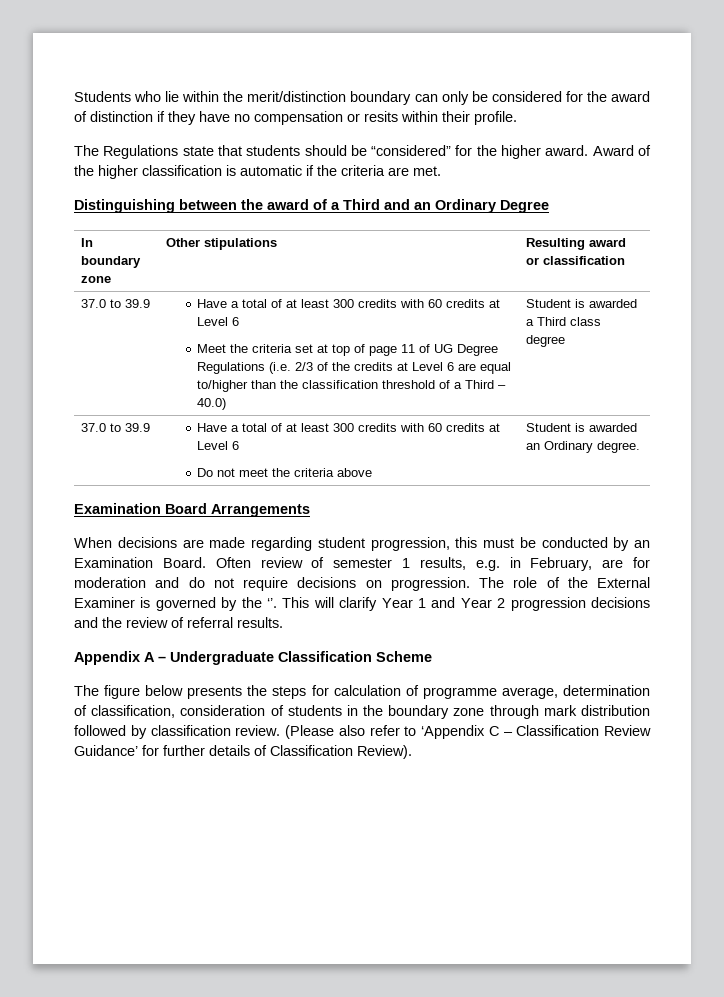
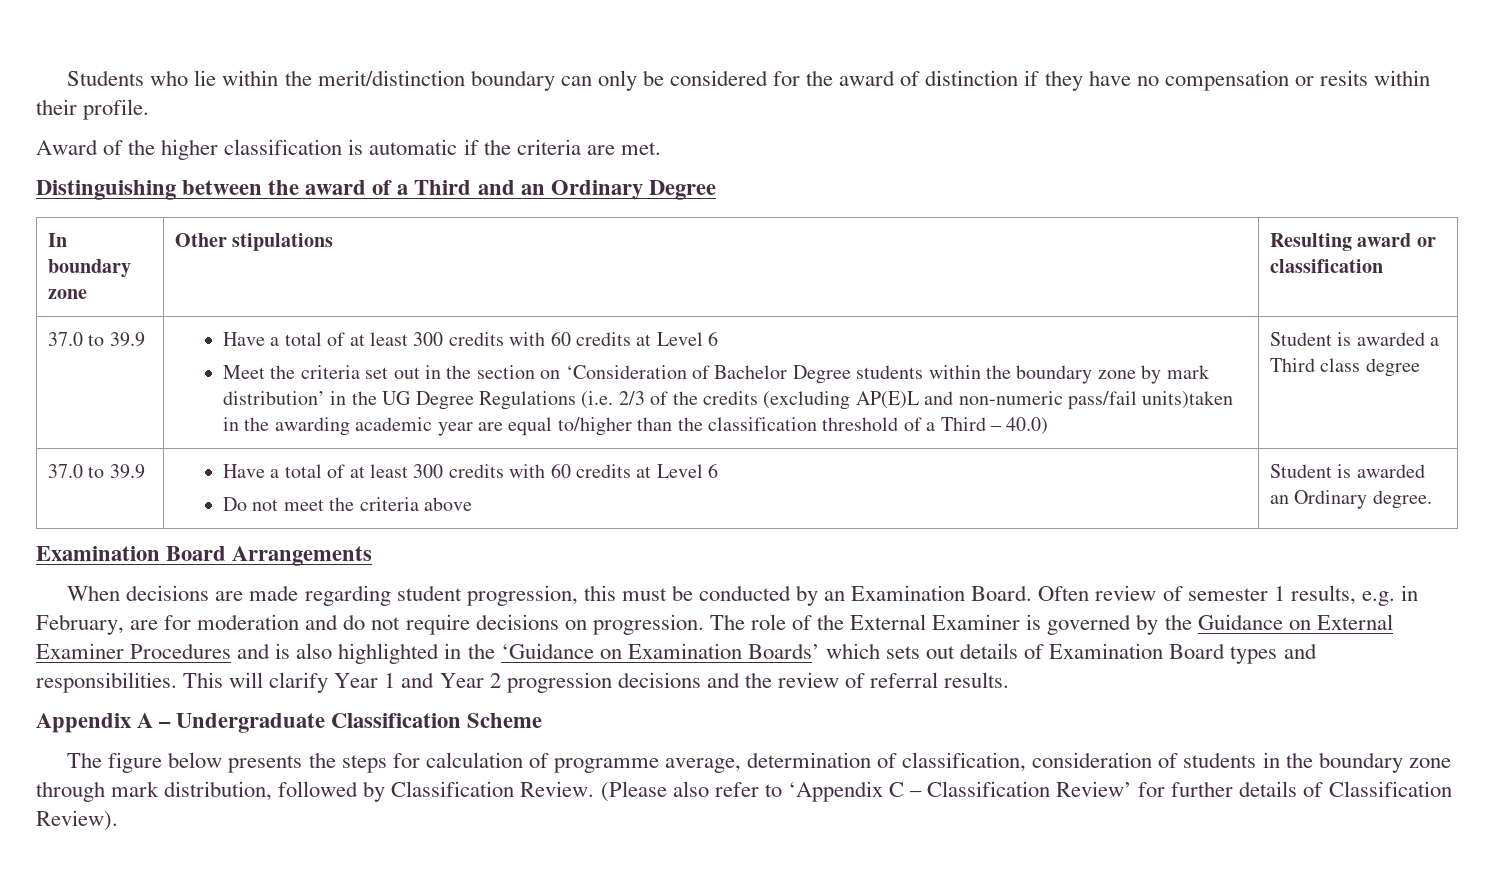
[74,145,589,159] The Regulations state that students should be “considered” for the higher award. -> (150, 109) none
[317,344,431,356] at top of page 11 of -> [393,365,1210,384] [222,391,377,405] out in the section on ‘Consideration of Bachelor Degree students within the boundary zone by mark distribution’ in the
[397,362,455,371] at Level 6 -> [763,391,1234,410] [222,417,473,436] (excluding AP(E)L and non-numeric pass/fail units)taken in the awarding academic year
[267,598,277,608] ‘’. -> [1197,614,1393,630] [36,643,1317,664] [36,672,177,693] Guidance on External Examiner Procedures and is also highlighted in the ‘Guidance on Examination Boards’ which sets out details of Examination Board types and responsibilities.
[581,705,650,716] distribution -> [164,781,273,801] distribution,
[150,725,281,736] classification review. -> [391,781,595,797] Classification Review.
[604,725,651,736] [74,745,138,756] Review Guidance’ -> [1056,781,1133,797] Review’

